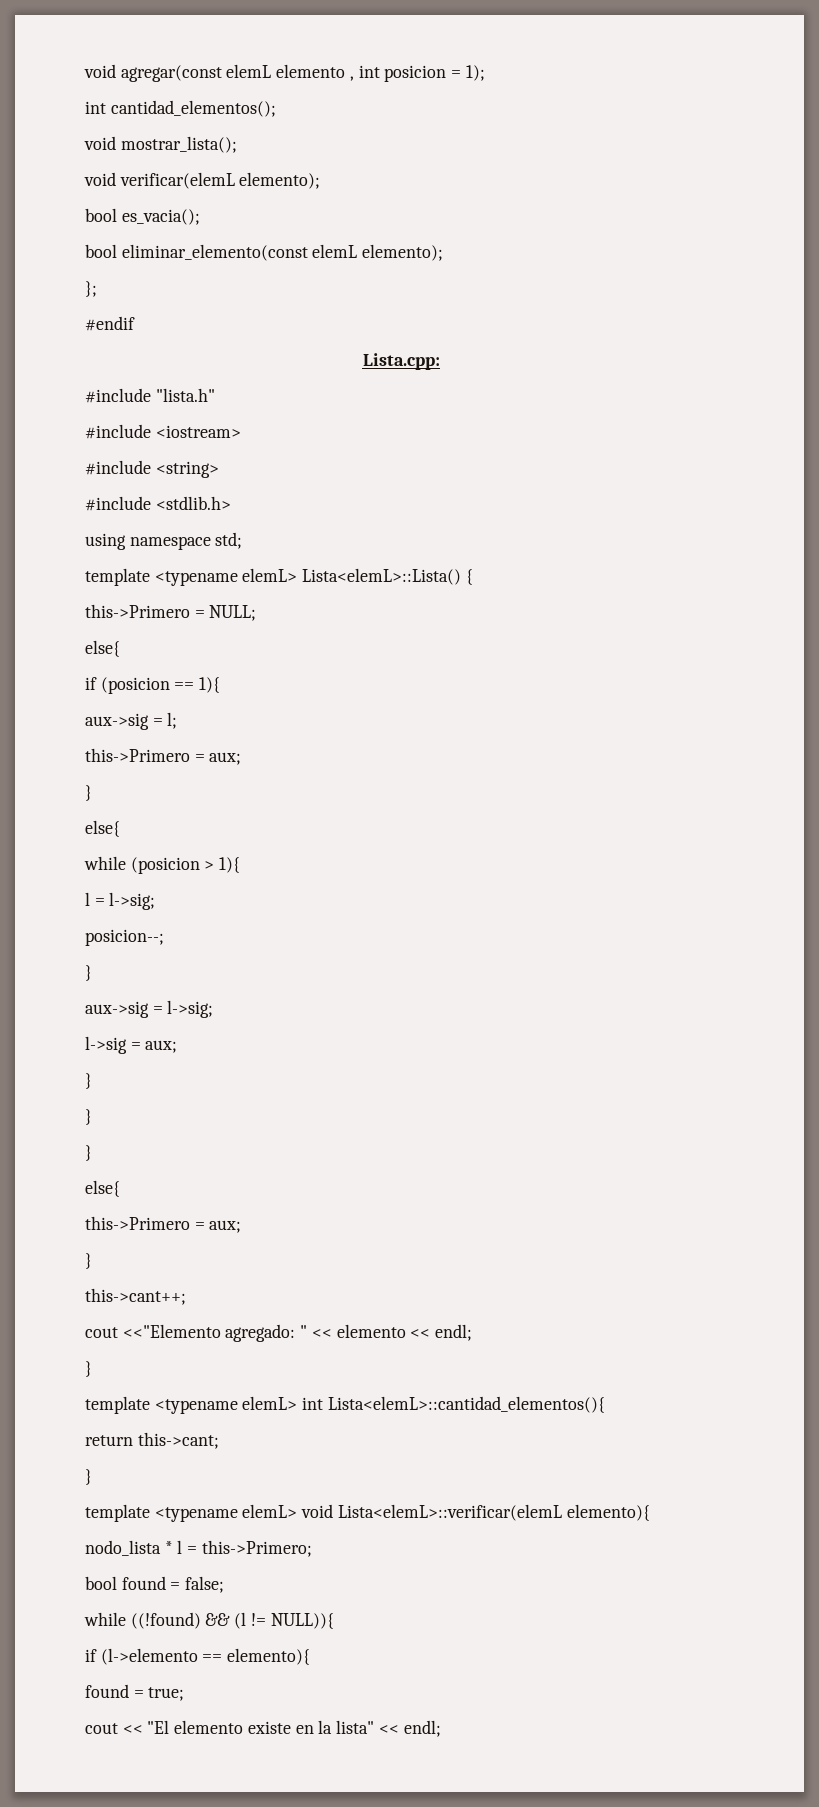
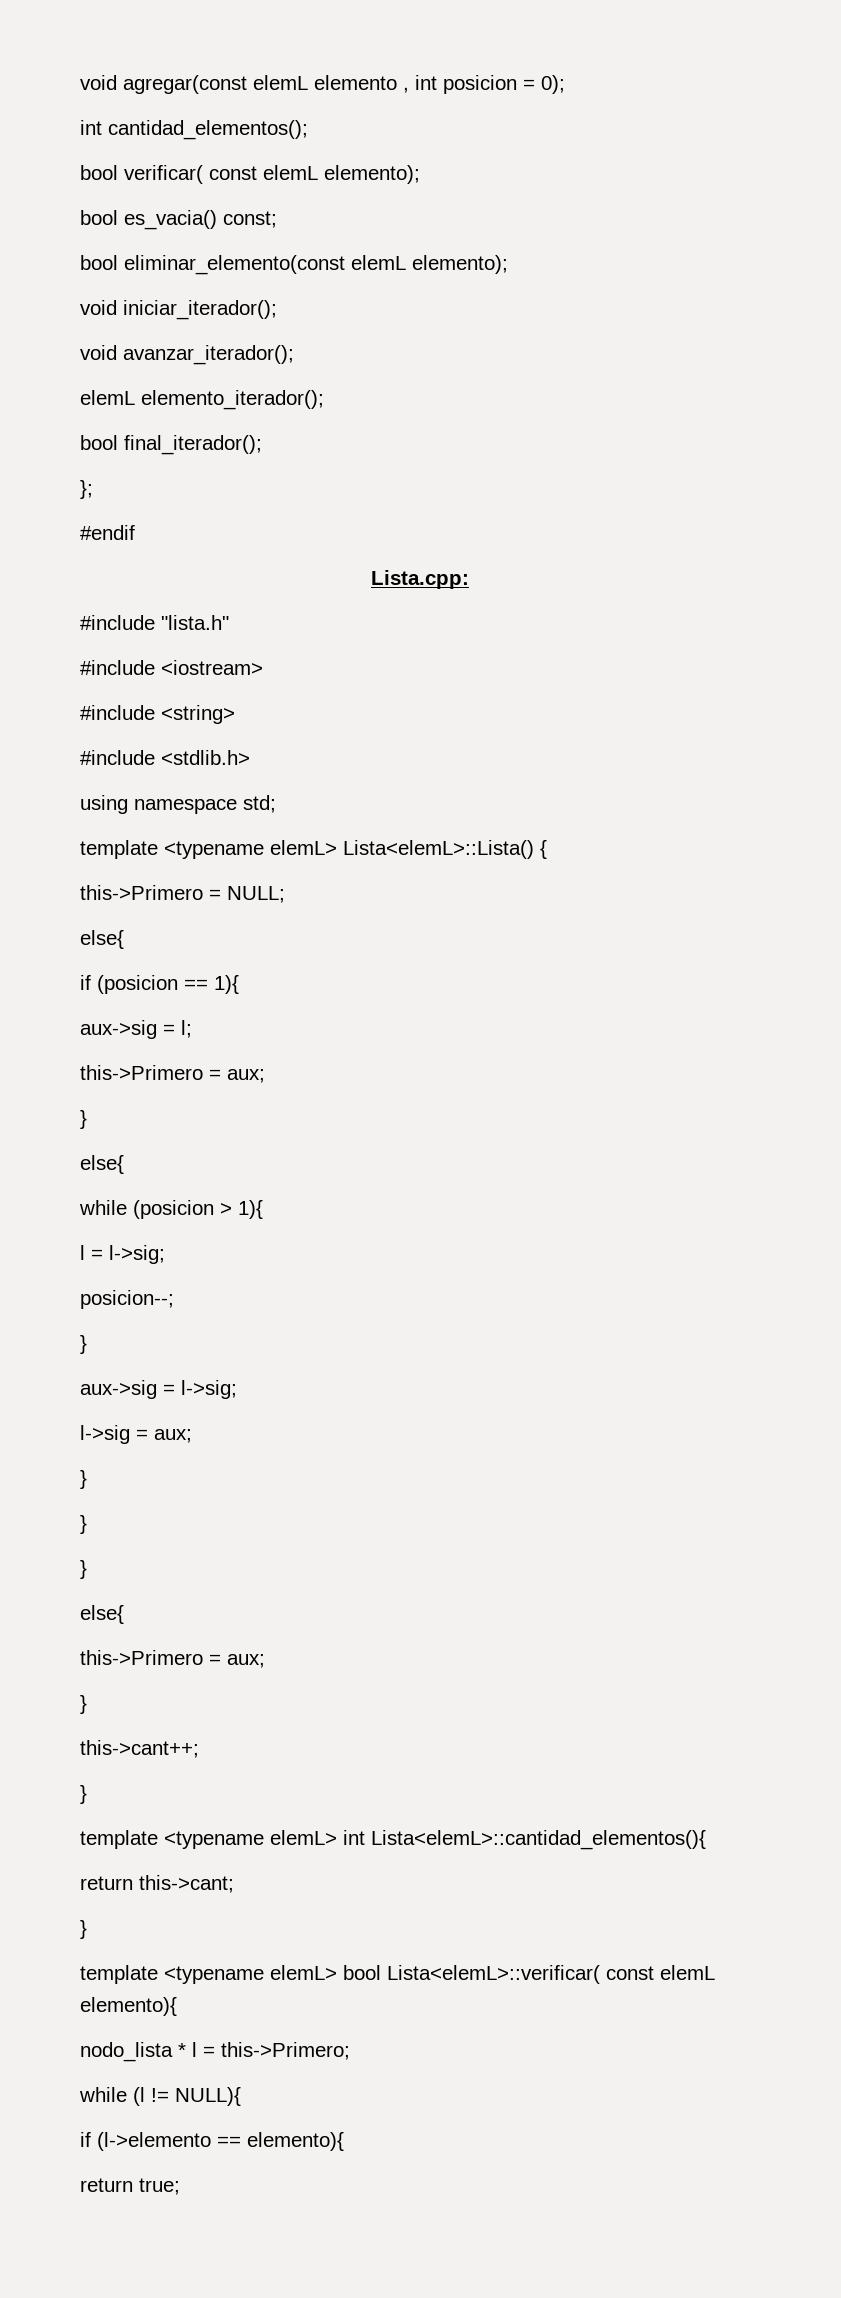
[465,65,485,81] 1); -> [541,75,565,94] 0);
[84,136,237,153] [84,172,235,189] void mostrar_lista(); // void verificar(elemL -> [80,165,318,184] bool verificar( const elemL
[121,209,200,225] es_vacia(); -> [124,210,277,230] es_vacia() const;
(444, 252) none -> [80,300,277,320] [80,345,294,365] [80,390,324,410] [80,435,262,455] // void iniciar_iterador(); // void avanzar_iterador(); // elemL elemento_iterador(); // bool final_iterador();
[85,1324,473,1342] // cout <<"Elemento agregado: " << elemento << endl; -> (199, 1749) none
[301,1504,562,1521] void Lista<elemL>::verificar(elemL -> [343,1965,715,1984] bool Lista<elemL>::verificar( const elemL
[85,1576,225,1593] [84,1612,231,1629] // bool found = false; // while ((!found) && -> [79,2087,127,2102] // while
[270,1613,334,1629] NULL)){ -> [175,2087,241,2106] NULL){
[85,1684,144,1698] found = -> [80,2178,133,2192] return
[85,1720,441,1737] // cout << "El elemento existe en la lista" << endl; -> (180, 2186) none

